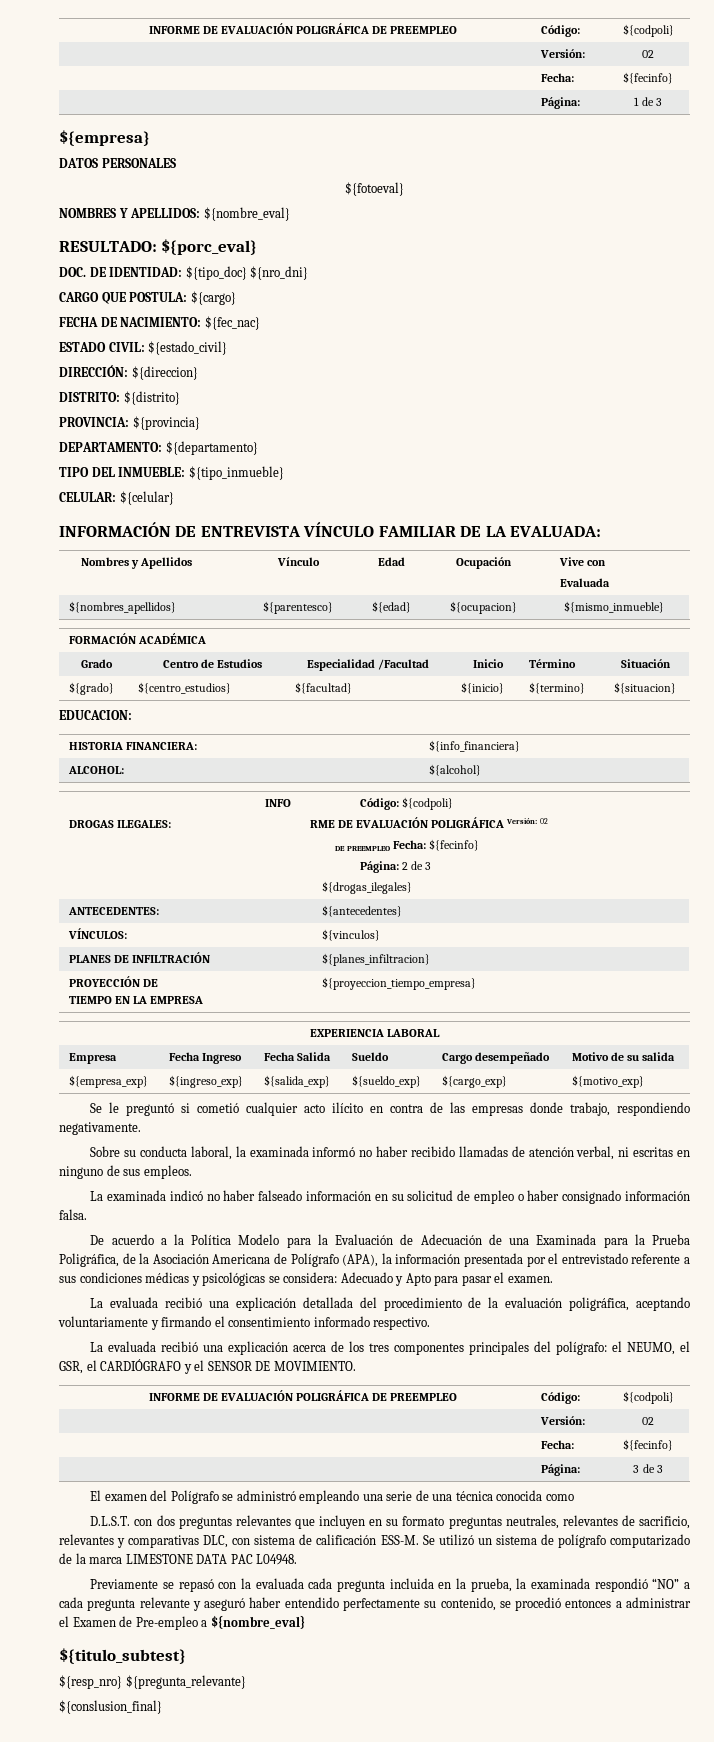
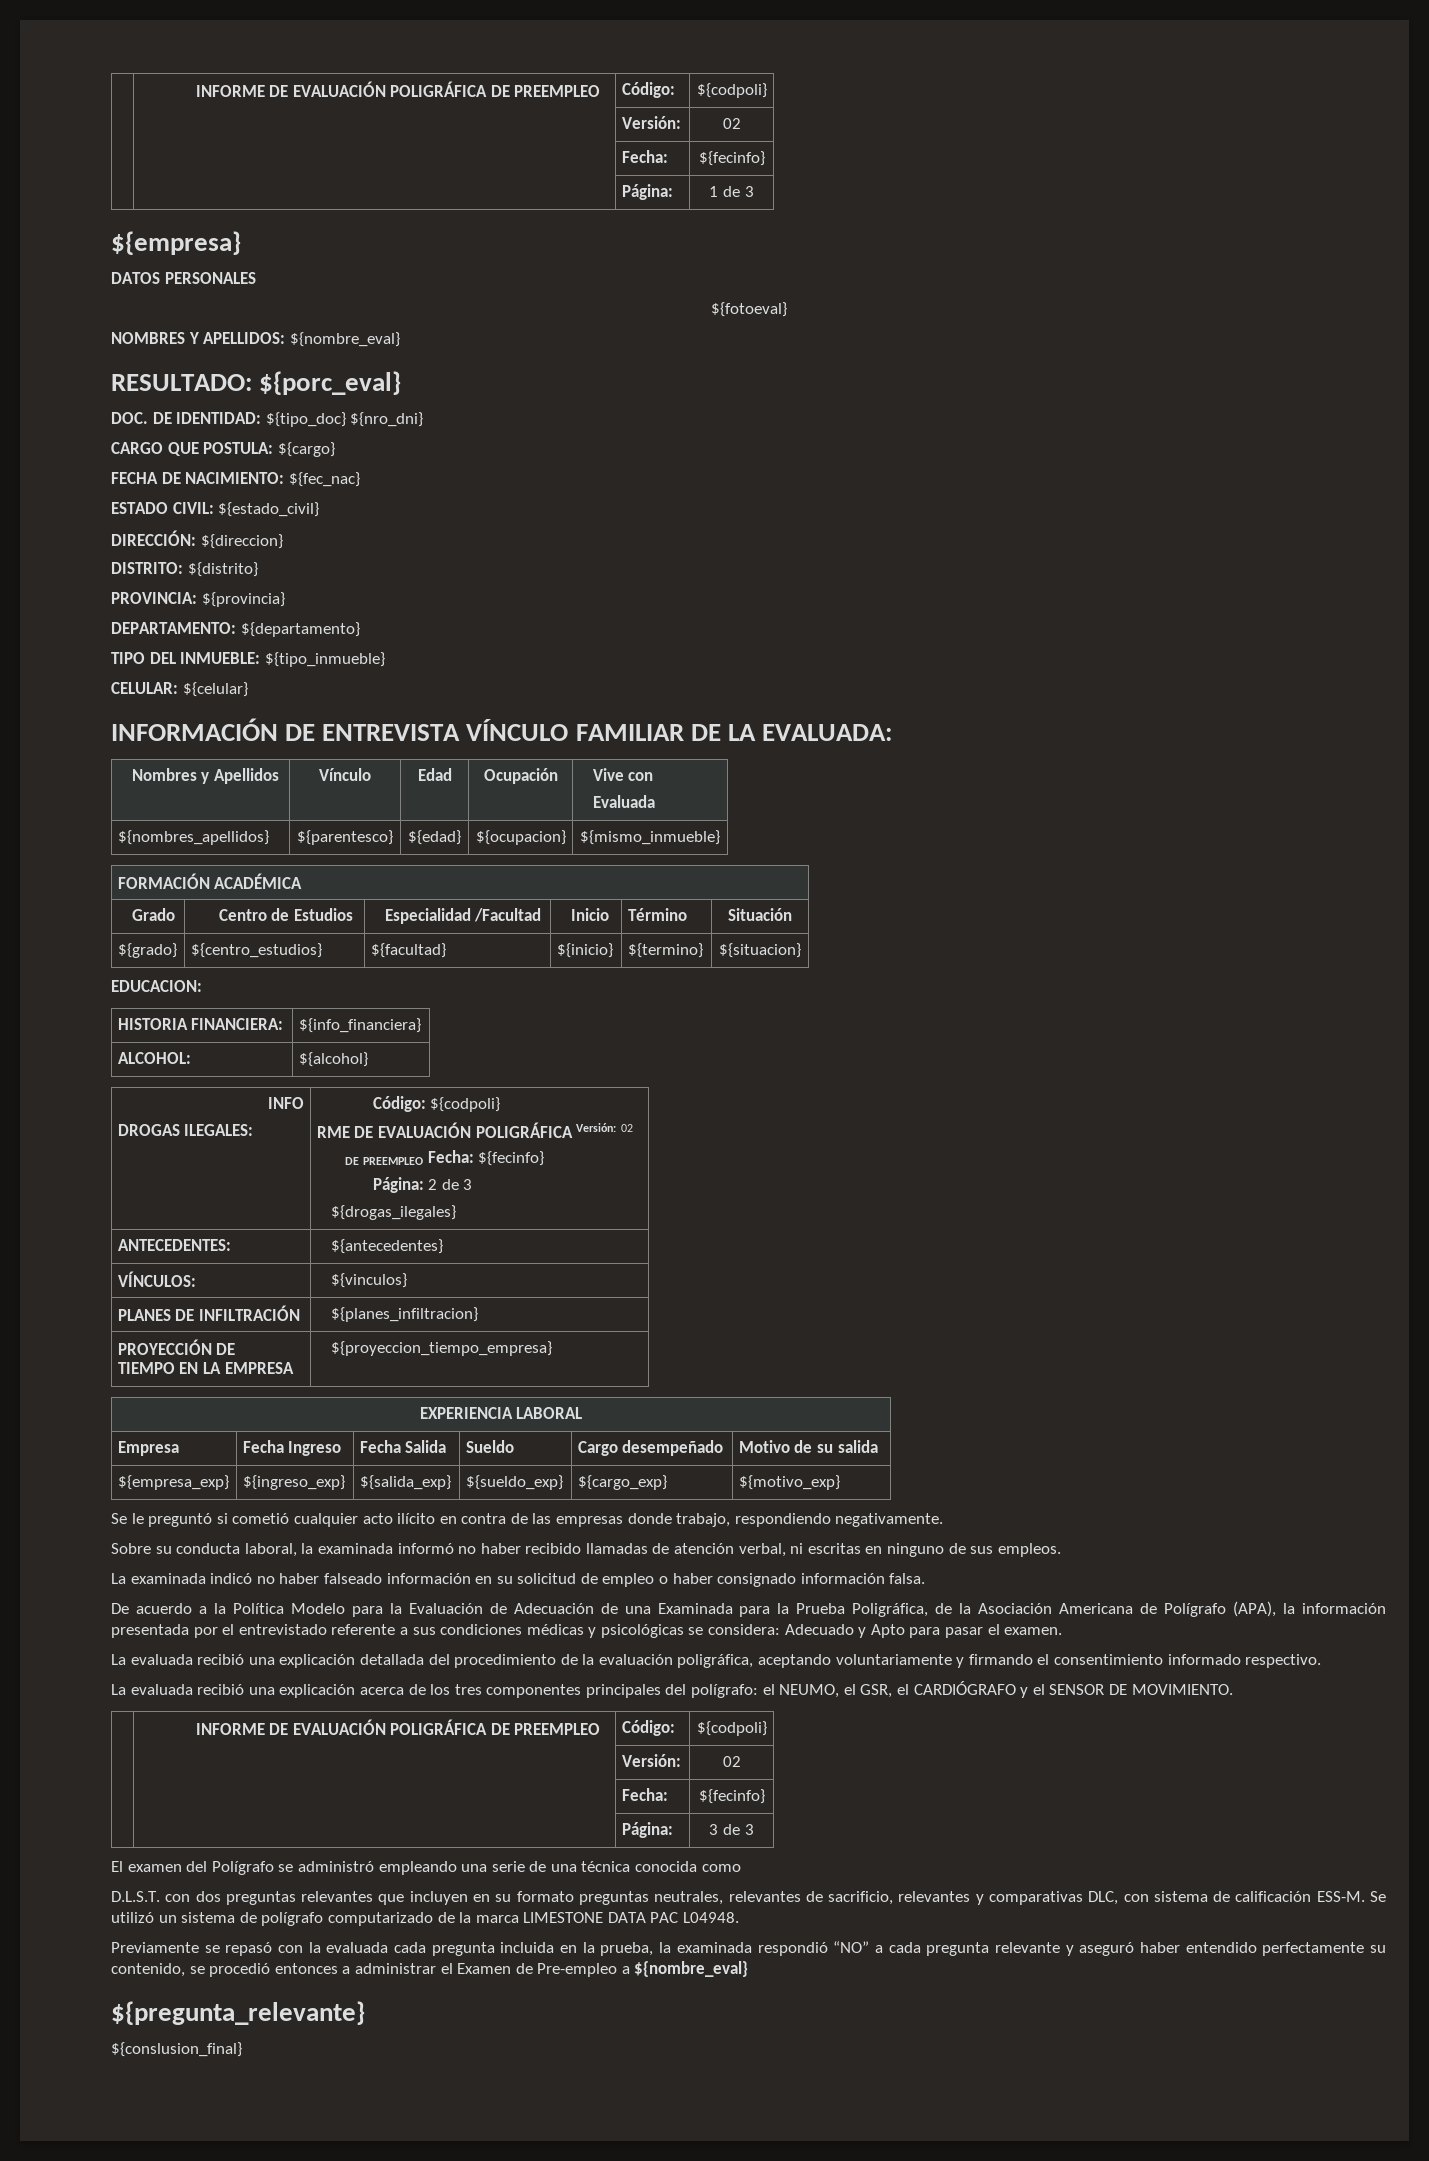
[59,1648,186,1664] [59,1675,122,1689] ${titulo_subtest} // ${resp_nro} -> (749, 1969) none

